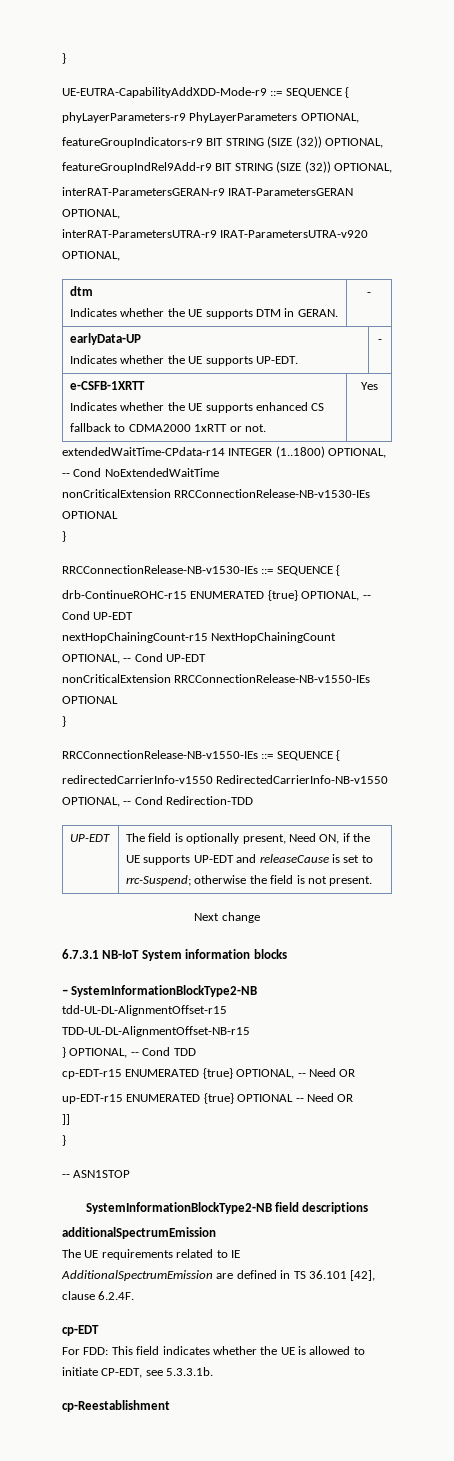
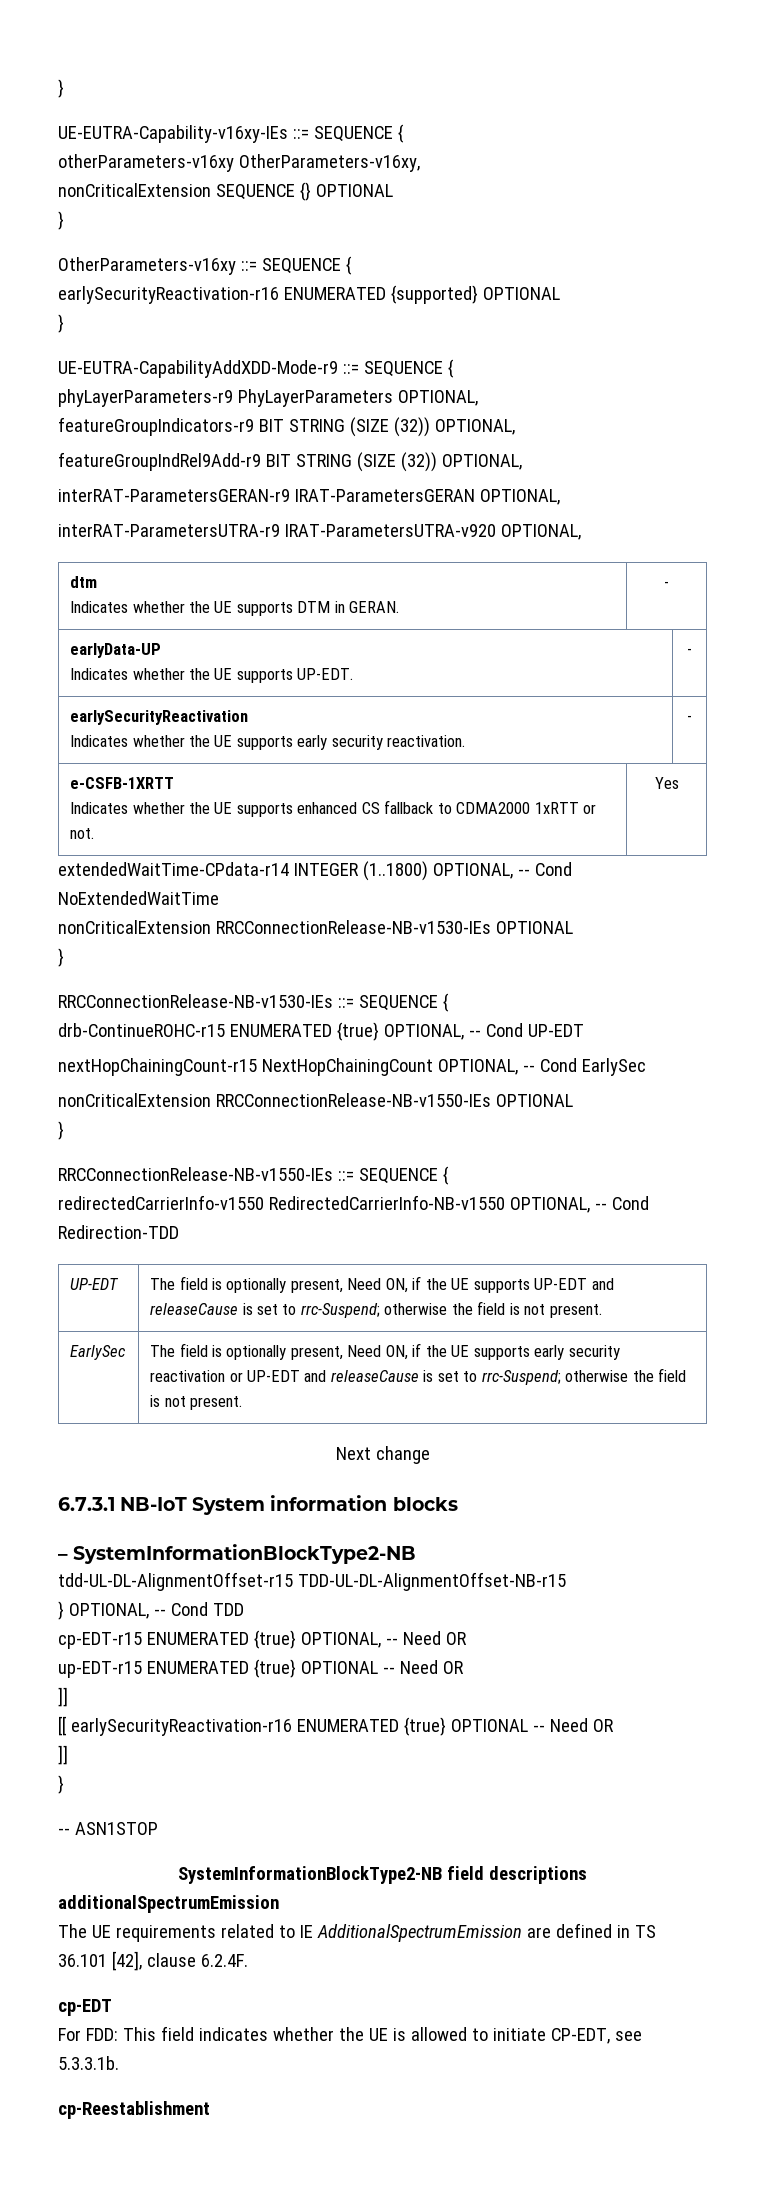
[62,53,66,64] } -> [58,79,64,98] [58,124,404,143] [58,154,420,172] [58,182,393,201] [58,211,64,230] [58,256,352,275] [58,285,560,304] [58,314,64,333] } // UE-EUTRA-Capability-v16xy-IEs ::= SEQUENCE { // otherParameters-v16xy OtherParameters-v16xy, // nonCriticalExtension SEQUENCE {} OPTIONAL // } // OtherParameters-v16xy ::= SEQUENCE { // earlySecurityReactivation-r16 ENUMERATED {supported} OPTIONAL // }
(382, 341) none -> [70,710,249,725] [70,735,466,750] [687,715,692,722] // earlySecurityReactivation // Indicates whether the UE supports early security reactivation. | -
[166,654,207,662] UP-EDT -> [581,1058,646,1076] EarlySec
(373, 881) none -> [70,1345,127,1360] [150,1343,620,1360] [150,1368,687,1385] [150,1395,242,1410] // EarlySec | The field is optionally present, Need ON, if the UE supports early security reactivation or UP-EDT and releaseCause is set to rrc-Suspend; otherwise the field is not present.
(70, 1119) none -> [58,1716,614,1736] [58,1745,68,1765] // [[ earlySecurityReactivation-r16 ENUMERATED {true} OPTIONAL -- Need OR // ]]

